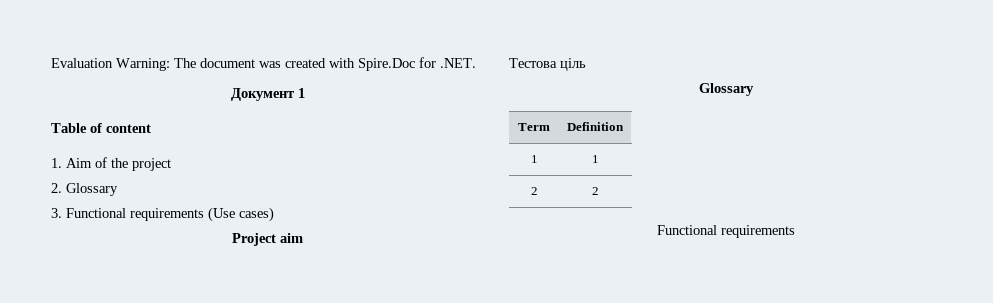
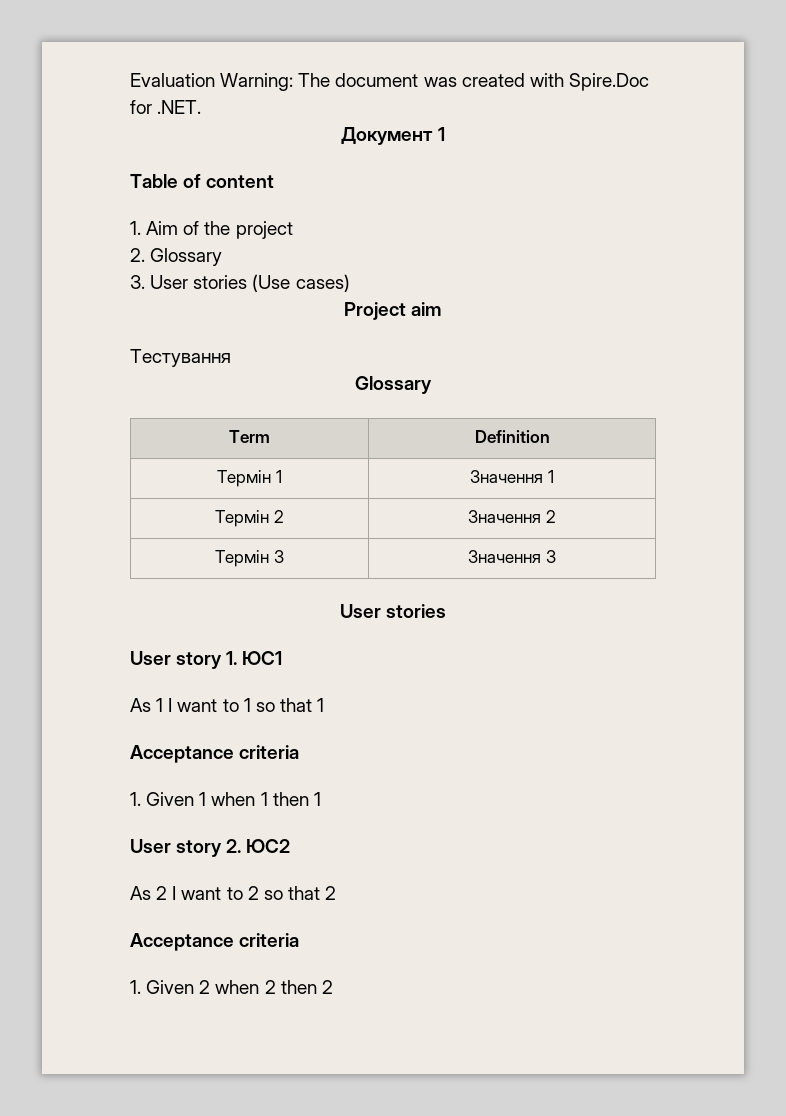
[66,208,204,221] Functional requirements -> [150,275,248,289] User stories
[509,58,586,71] Тестова ціль -> [130,349,231,367] Тестування
[530,155,538,163] [591,155,599,163] [530,187,538,195] [591,187,599,195] [656,225,795,238] 1 | 1 // 2 | 2 // Functional requirements -> [217,470,282,487] [470,470,554,483] [215,510,284,527] [468,510,556,523] [215,550,284,567] [468,550,556,563] [339,604,447,618] [130,651,283,669] [130,698,325,712] [130,745,300,763] [130,792,321,806] [130,839,291,857] [130,886,337,900] [130,933,300,951] [130,980,333,994] Термін 1 | Значення 1 // Термін 2 | Значення 2 // Термін 3 | Значення 3 // User stories // User story 1. ЮС1 // As 1 I want to 1 so that 1 // Acceptance criteria // 1. Given 1 when 1 then 1 // User story 2. ЮС2 // As 2 I want to 2 so that 2 // Acceptance criteria // 1. Given 2 when 2 then 2

